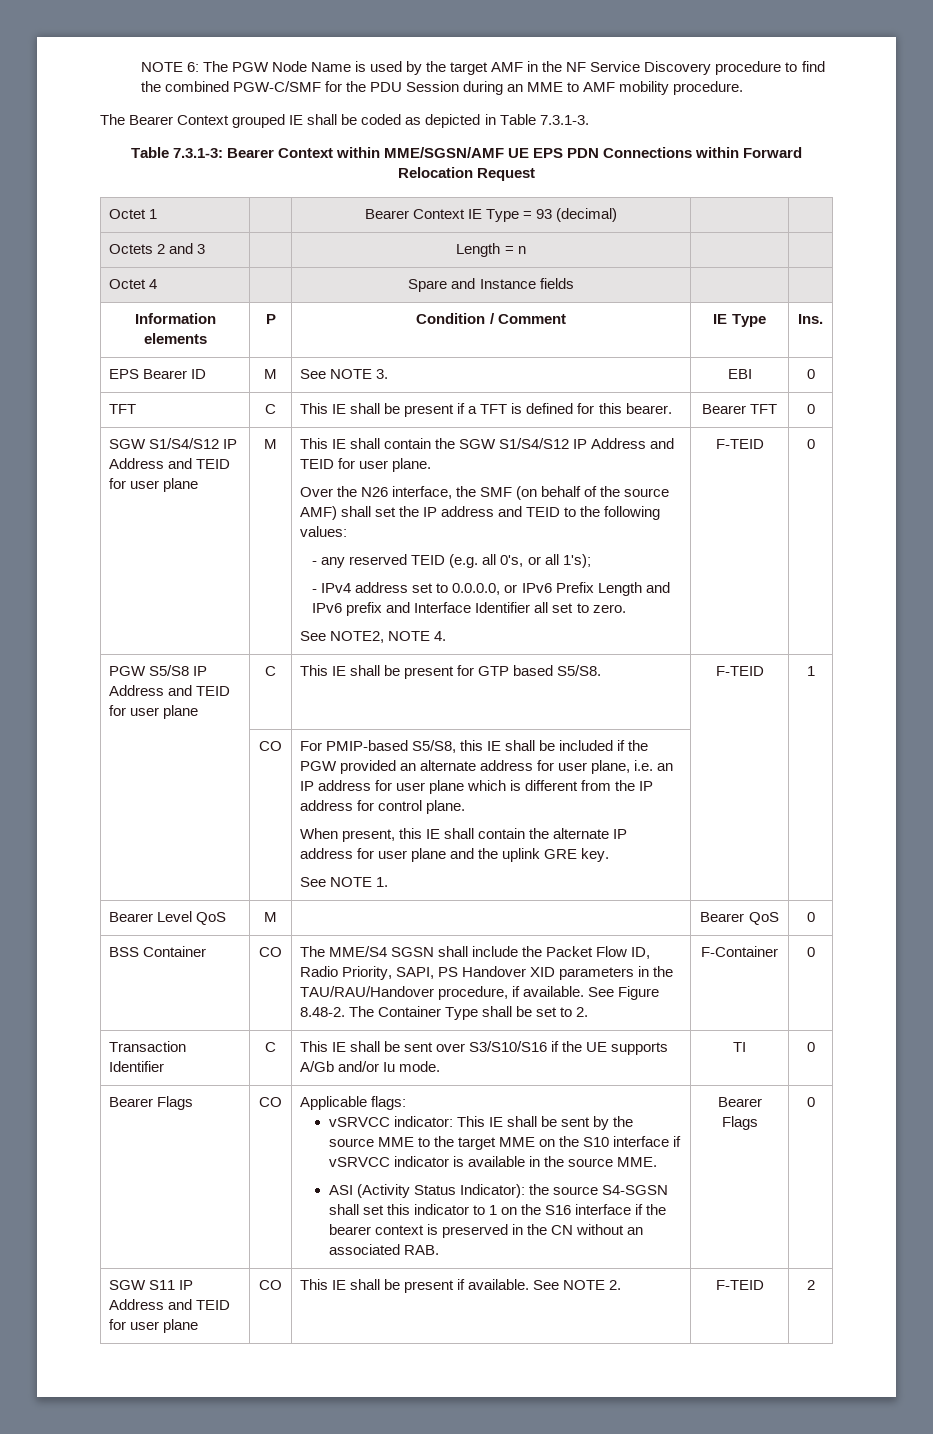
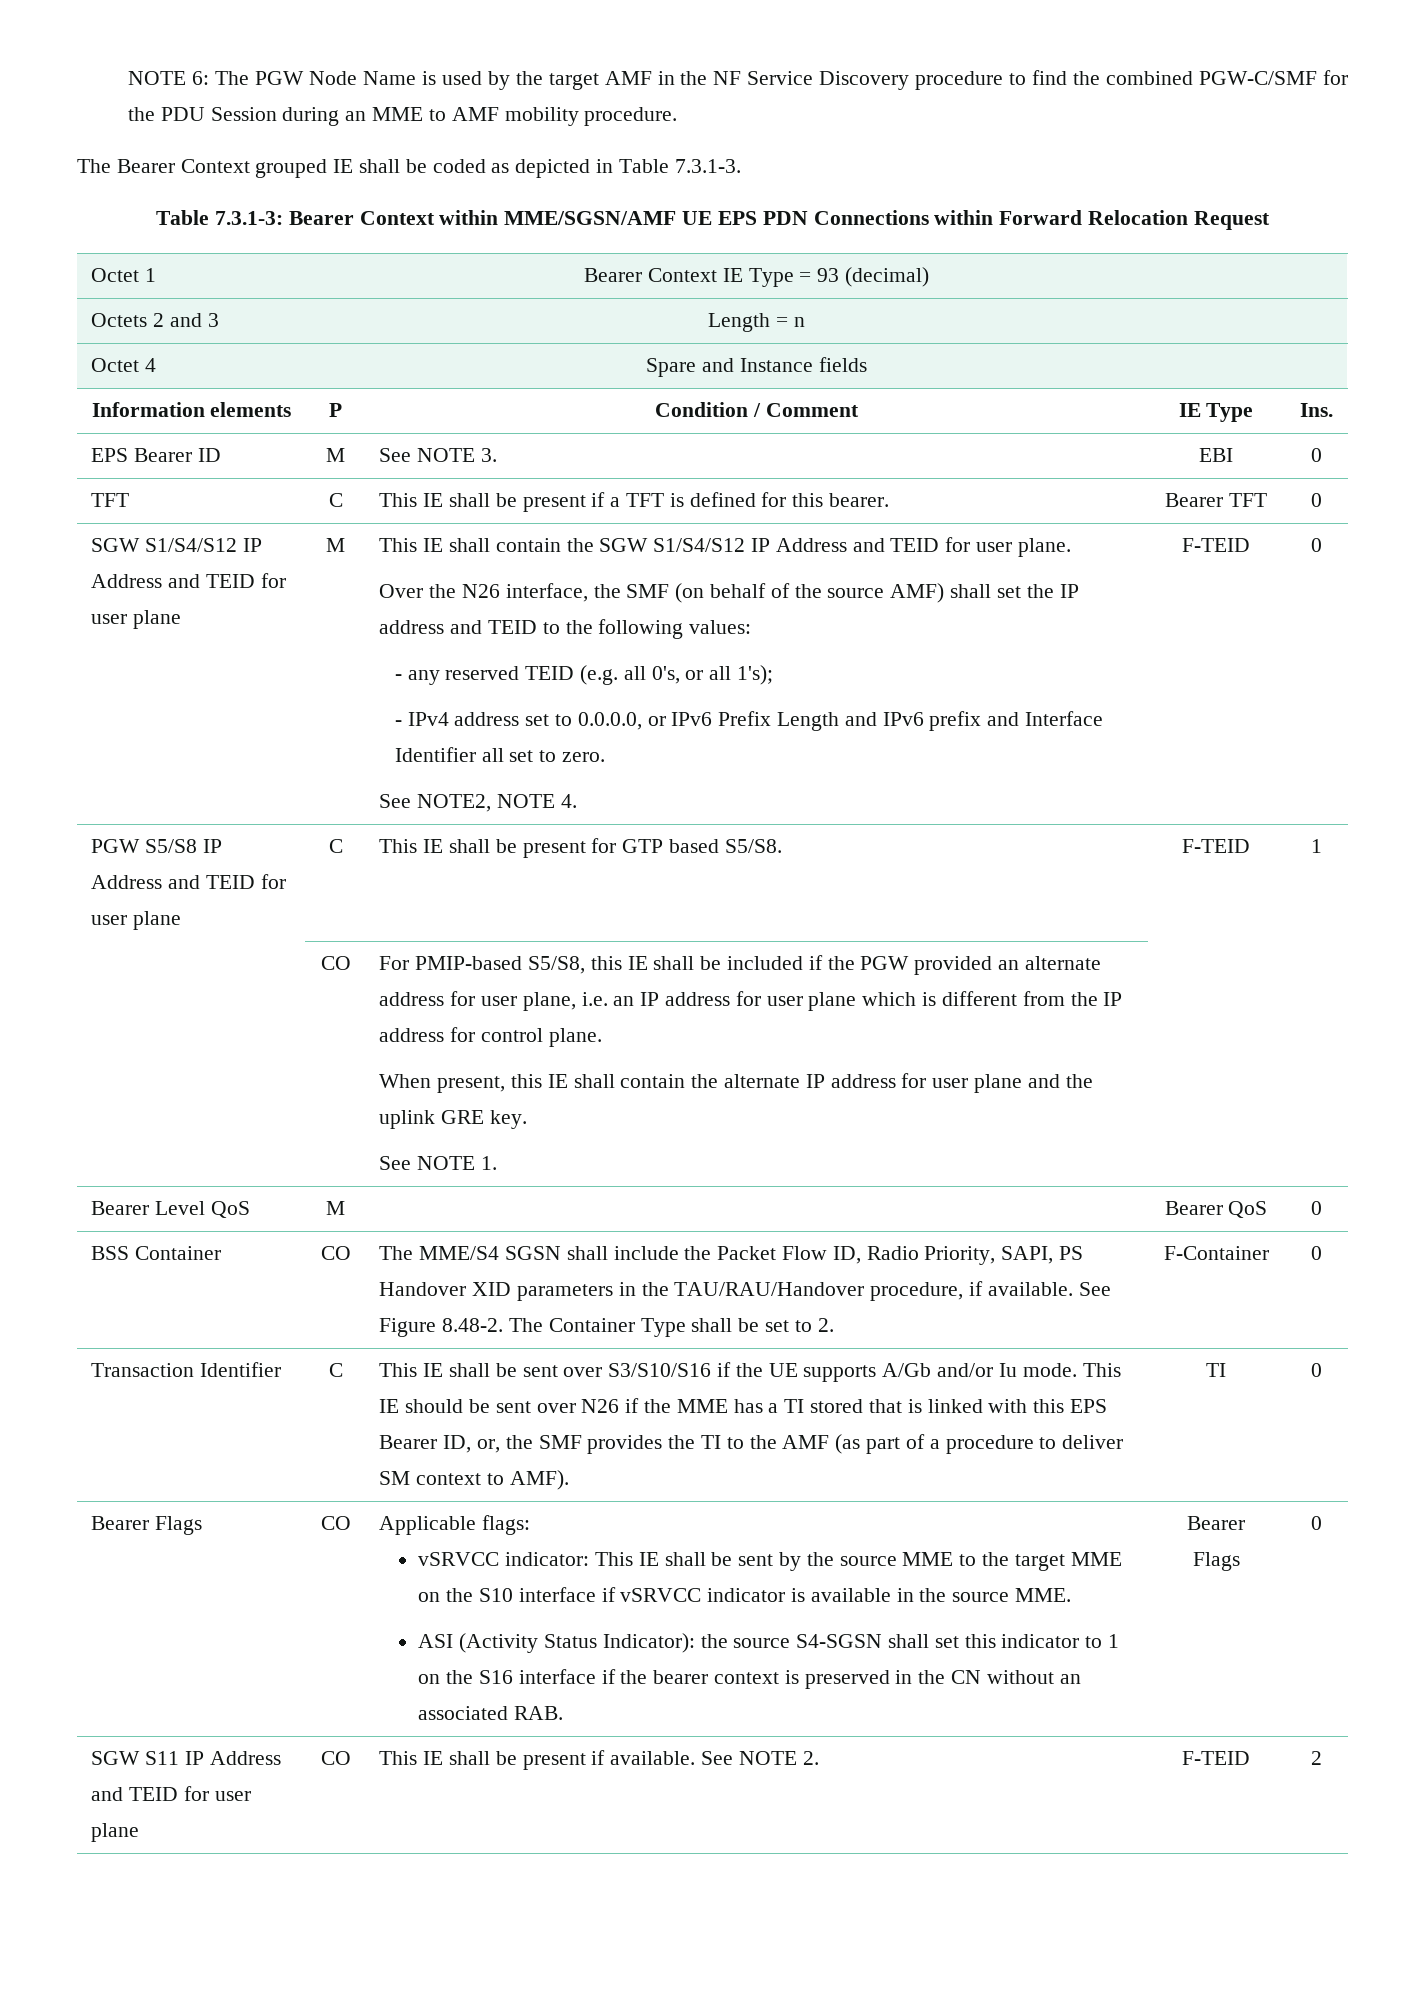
(441, 1066) none -> [1082,1363,1121,1377] [379,1398,1107,1413] [379,1434,1124,1454] [379,1470,569,1490] This IE should be sent over N26 if the MME has a TI stored that is linked with this EPS Bearer ID, or, the SMF provides the TI to the AMF (as part of a procedure to deliver SM context to AMF).

